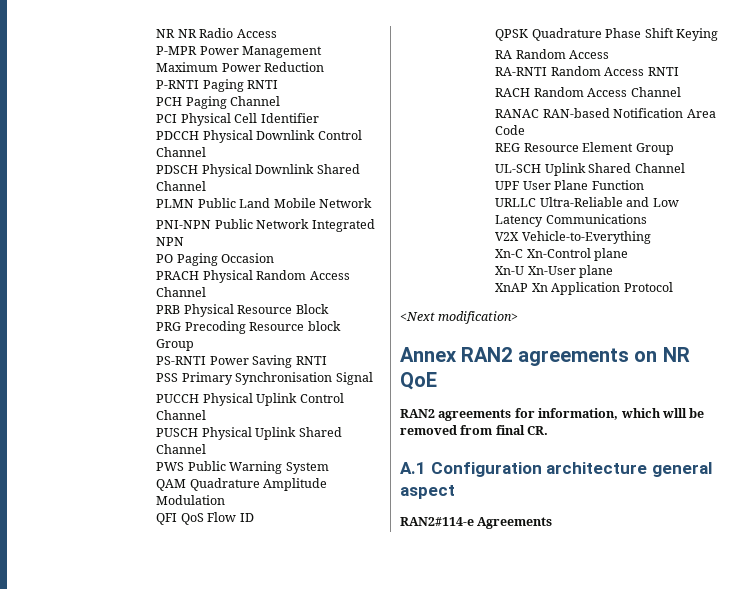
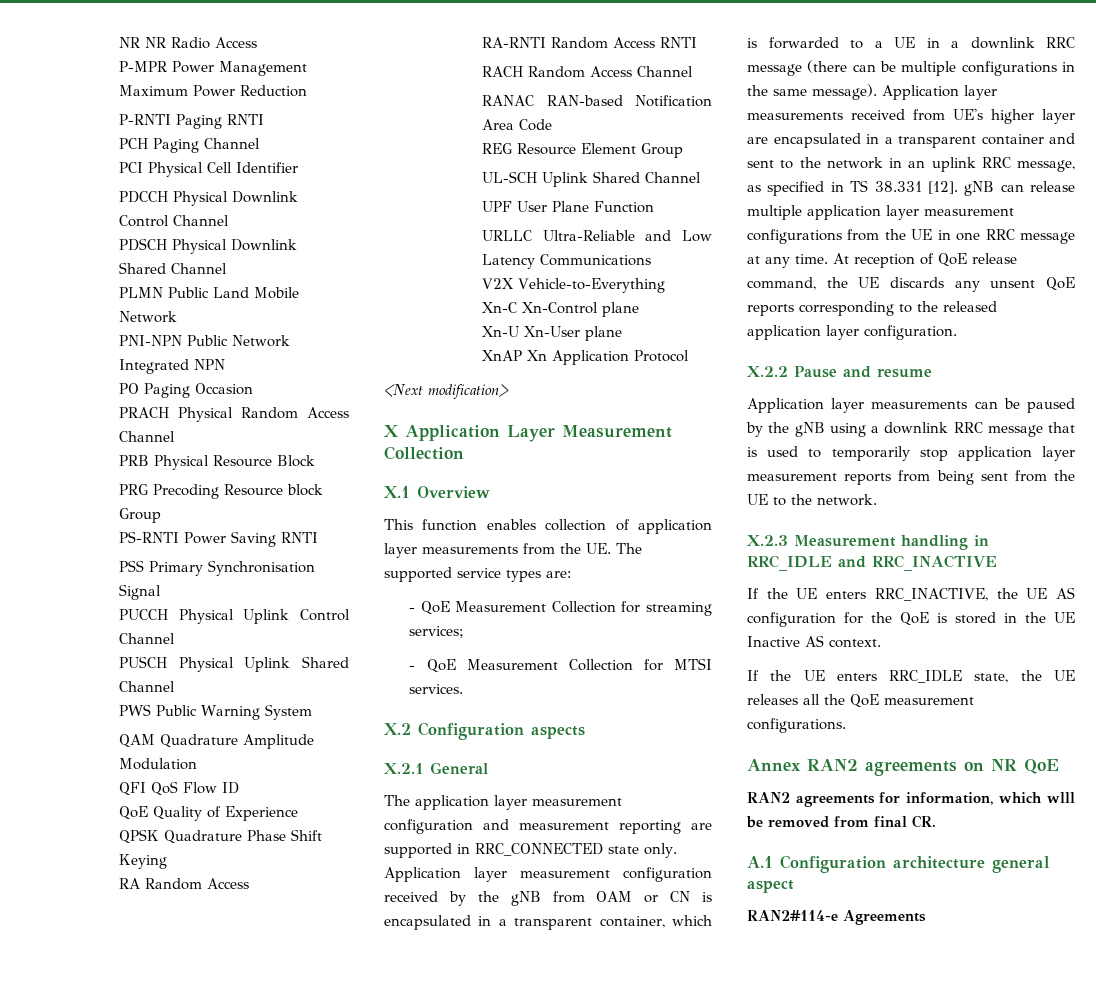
(254, 517) none -> [119,806,299,821] // QoE Quality of Experience
(519, 317) none -> [384,425,672,442] [384,446,464,460] [384,486,490,498] [384,519,712,534] [384,543,642,558] [384,567,571,582] [409,601,712,616] [409,626,465,638] [409,658,712,673] [409,684,464,694] [384,722,585,740] [384,762,488,774] [384,795,622,810] [384,819,712,834] [384,843,677,858] [384,867,712,882] [384,891,712,906] [384,915,712,930] [747,37,1075,49] [747,60,1075,76] [747,84,997,100] [747,109,1075,124] [747,133,1075,148] [747,157,1075,172] [747,180,1075,196] [747,205,1014,220] [747,229,1075,244] [747,253,1017,268] [747,277,1075,292] [747,301,997,316] [747,325,957,340] [747,366,932,378] [747,398,1075,413] [746,422,1075,437] [747,446,1075,461] [747,470,1075,485] [747,494,877,506] [747,535,989,550] [747,555,997,571] [747,587,1075,601] [747,612,1075,627] [747,635,881,648] [747,670,1075,683] [747,694,974,708] [747,718,846,733] // X Application Layer Measurement Collection // X.1 Overview // This function enables collection of application layer measurements from the UE. The supported service types are: // - QoE Measurement Collection for streaming services; // - QoE Measurement Collection for MTSI services. // X.2 Configuration aspects // X.2.1 General // The application layer measurement configuration and measurement reporting are supported in RRC_CONNECTED state only. Application layer measurement configuration received by the gNB from OAM or CN is encapsulated in a transparent container, which is forwarded to a UE in a downlink RRC message (there can be multiple configurations in the same message). Application layer measurements received from UE's higher layer are encapsulated in a transparent container and sent to the network in an uplink RRC message, as specified in TS 38.331 [12]. gNB can release multiple application layer measurement configurations from the UE in one RRC message at any time. At reception of QoE release command, the UE discards any unsent QoE reports corresponding to the released application layer configuration. // X.2.2 Pause and resume // Application layer measurements can be paused by the gNB using a downlink RRC message that is used to temporarily stop application layer measurement reports from being sent from the UE to the network. // X.2.3 Measurement handling in RRC_IDLE and RRC_INACTIVE // If the UE enters RRC_INACTIVE, the UE AS configuration for the QoE is stored in the UE Inactive AS context. // If the UE enters RRC_IDLE state, the UE releases all the QoE measurement configurations.

